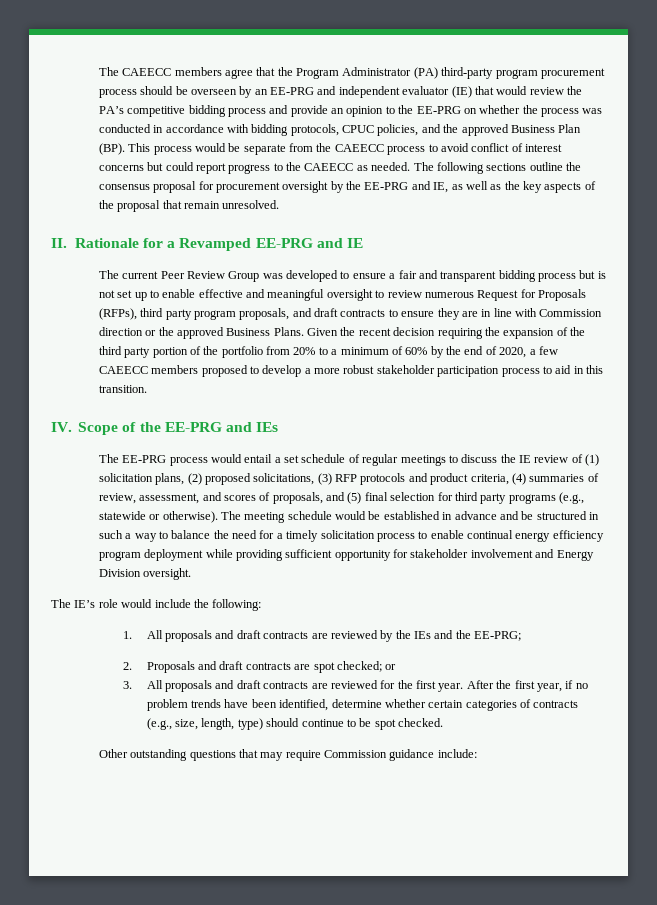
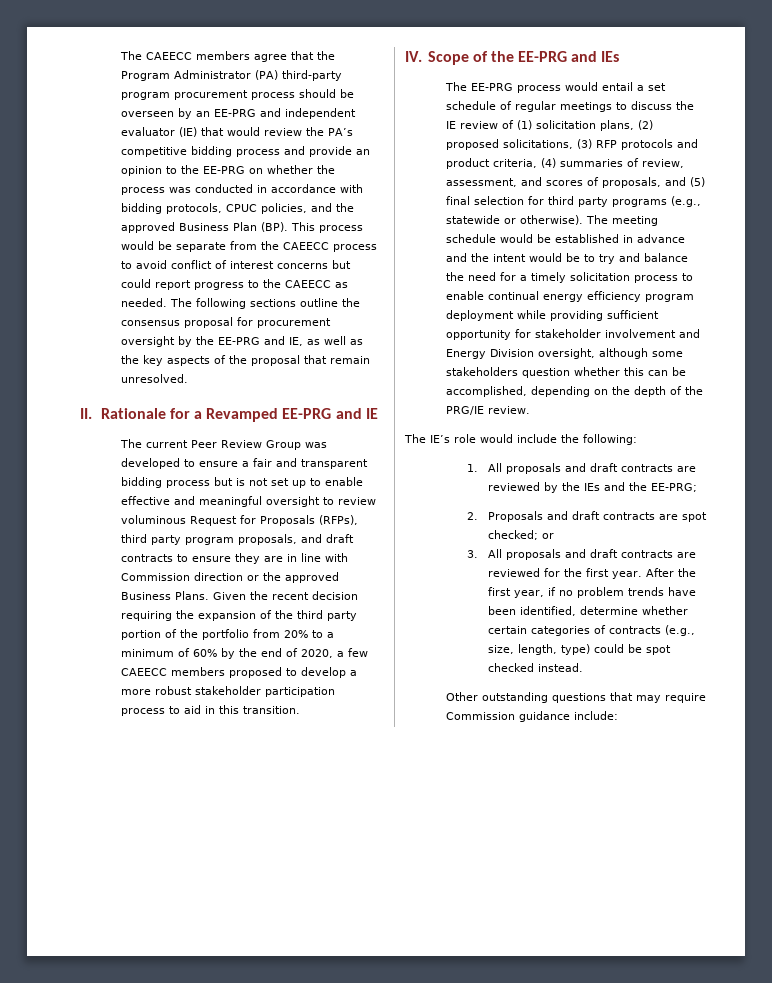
[424,292,474,298] numerous -> [121,515,187,524] voluminous
[521,511,600,520] [98,530,168,542] be structured in such a way to -> [471,253,641,264] the intent would be to try and
[143,568,192,580] oversight. -> [538,348,684,359] [446,367,687,378] [446,386,704,397] [446,406,531,415] oversight, although some stakeholders question whether this can be accomplished, depending on the depth of the PRG/IE review.
[266,718,444,730] should continue to be spot checked. -> [593,644,671,655] [487,663,583,672] could be spot checked instead.

